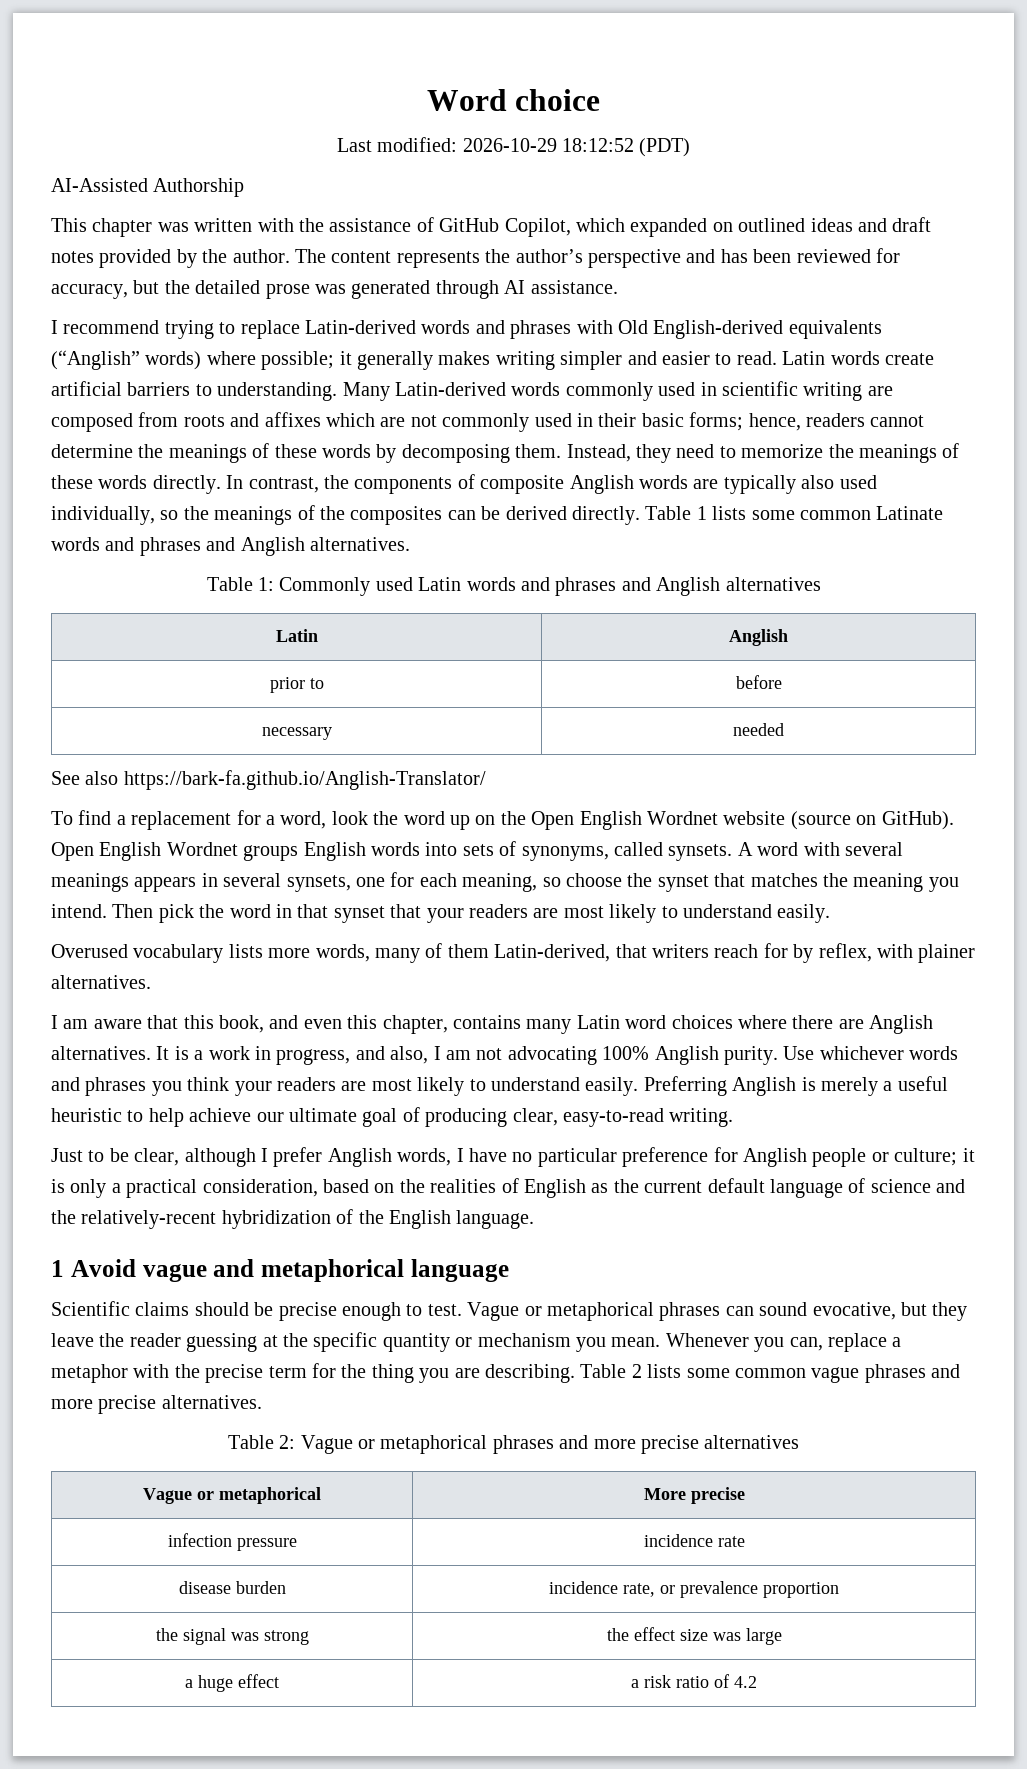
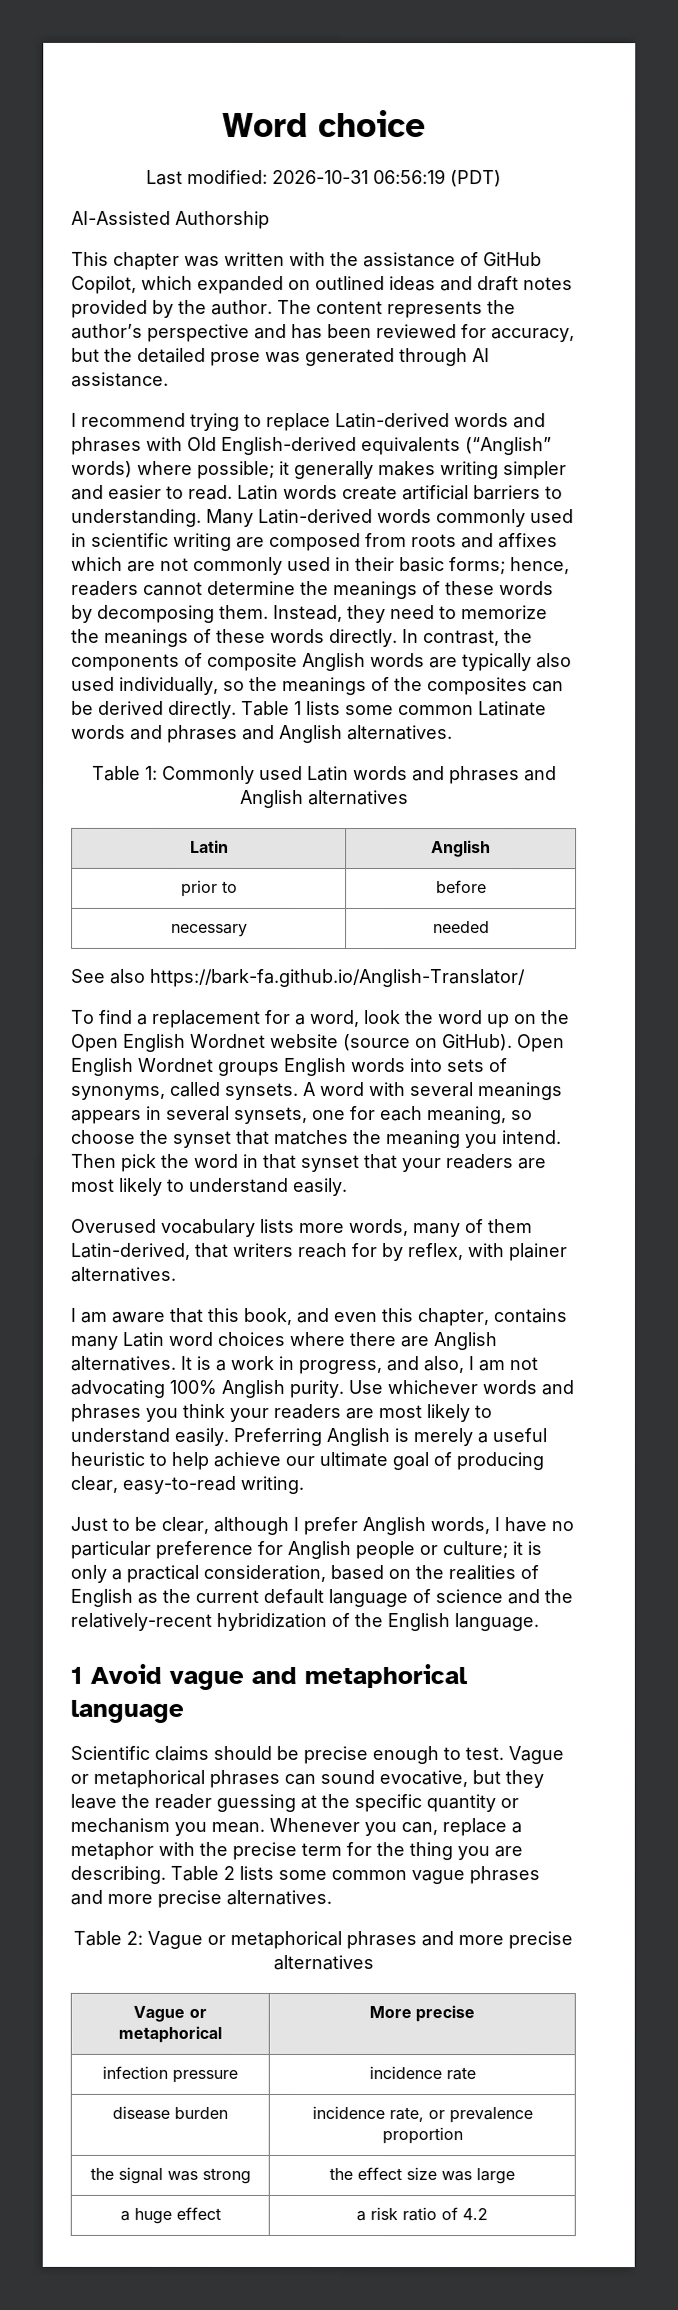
[462,138,634,152] 2026-10-29 18:12:52 -> [272,169,446,185] 2026-10-31 06:56:19

